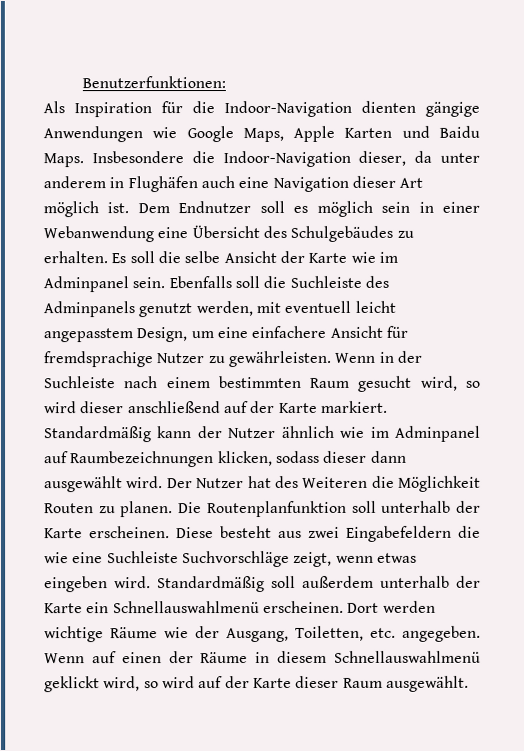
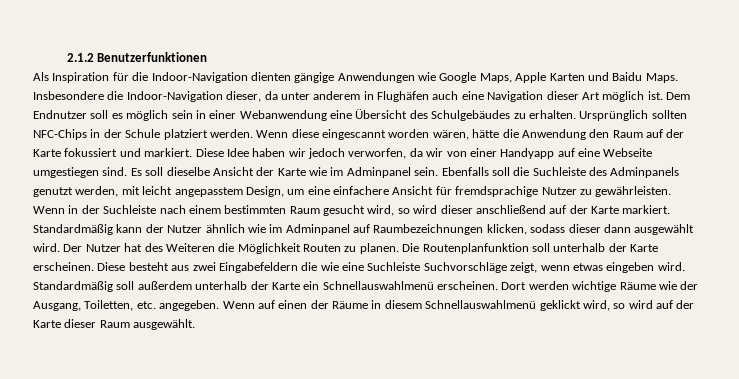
[82,76,227,89] Benutzerfunktionen: -> [66,52,208,62] 2.1.2 Benutzerfunktionen
[111,251,221,264] Es soll die selbe -> [579,110,687,121] [33,129,685,140] [33,148,653,159] [33,167,210,178] Ursprünglich sollten NFC-Chips in der Schule platziert werden. Wenn diese eingescannt worden wären, hätte die Anwendung den Raum auf der Karte fokussiert und markiert. Diese Idee haben wir jedoch verworfen, da wir von einer Handyapp auf eine Webseite umgestiegen sind. Es soll dieselbe
[284,300,352,313] eventuell -> (140, 190) none

